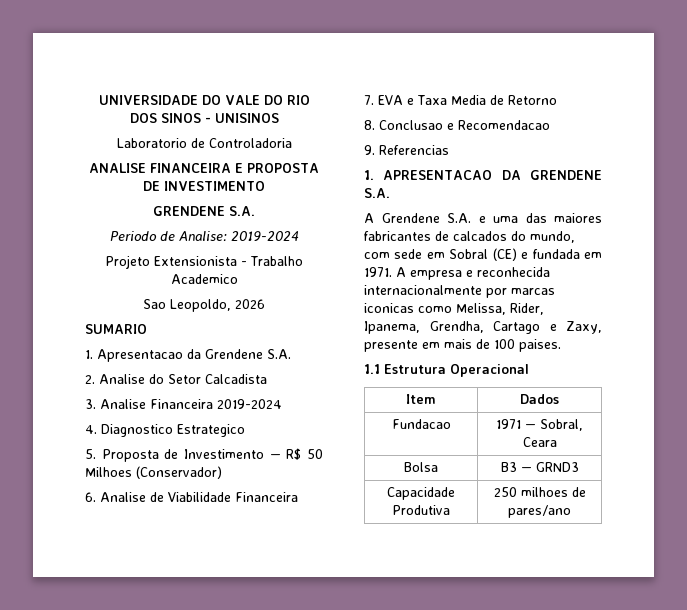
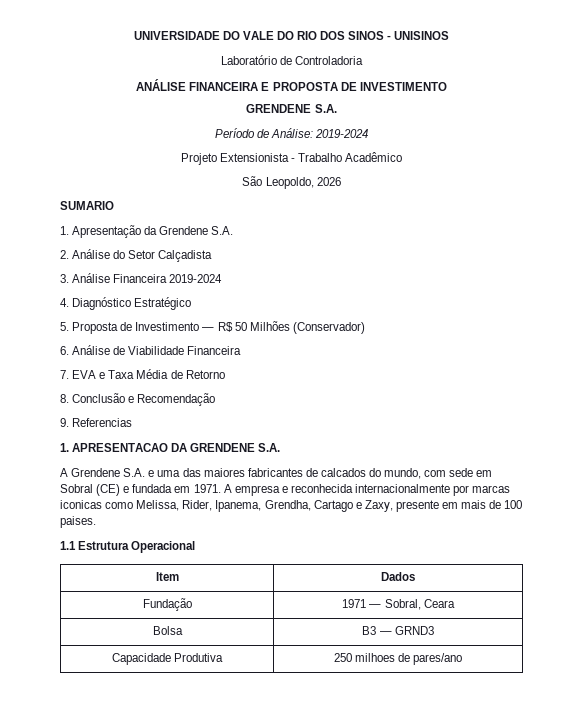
[116,138,187,148] Laboratorio -> [220,55,277,65] Laboratório
[89,163,146,173] ANALISE -> [136,79,187,91] ANÁLISE
[109,231,227,242] Periodo de Analise: -> [214,128,314,138] Período de Análise:
[170,274,238,284] [143,299,166,309] Academico // Sao -> [345,152,403,162] [242,176,263,186] Acadêmico // São
[97,349,183,362] Apresentacao -> [72,225,142,238] Apresentação
[99,374,145,384] Analise -> [72,249,111,259] Análise
[205,374,267,384] Calcadista -> [158,250,213,262] Calçadista
[100,399,146,409] Analise -> [72,273,111,283] Análise
[101,424,245,437] Diagnostico Estrategico -> [72,297,192,310] Diagnóstico Estratégico
[85,467,132,477] Milhoes -> [249,321,290,331] Milhões
[100,492,146,502] Analise -> [72,345,111,355] Análise
[451,95,486,105] Media -> [136,369,169,379] Média
[379,120,550,130] Conclusao e Recomendacao -> [72,393,216,406] Conclusão e Recomendação
[391,419,451,429] Fundacao -> [142,598,192,611] Fundação

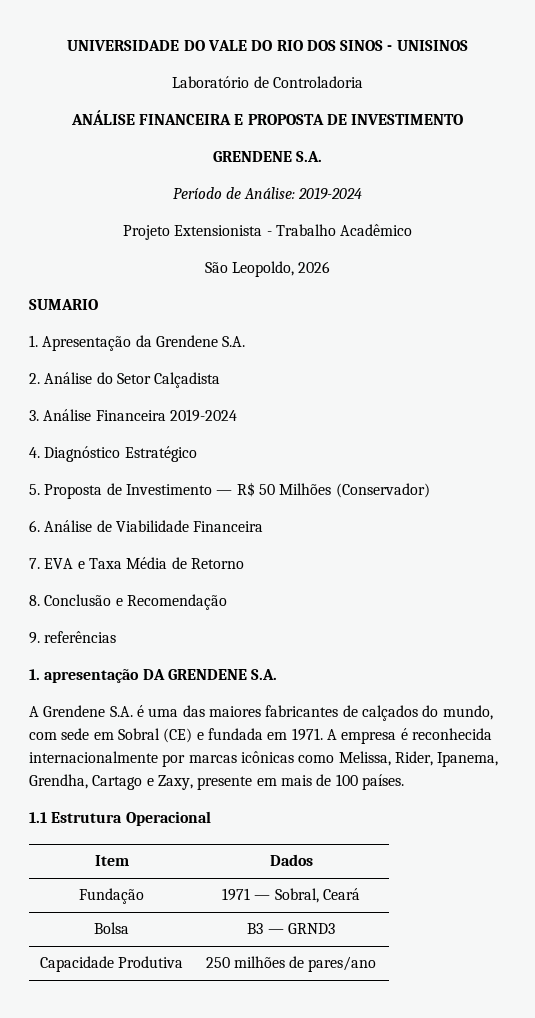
[72,418,133,427] [60,443,169,452] Referencias // 1. APRESENTACAO -> [44,631,117,643] [29,669,140,683] referências // 1. apresentação
[148,470,155,477] e -> [136,705,144,717] é
[320,468,366,477] calcados -> [361,705,418,721] calçados
[281,486,288,493] e -> [400,728,408,740] é
[60,500,102,509] iconicas -> [240,751,294,763] icônicas
[60,516,96,528] paises. -> [361,774,404,790] países.
[423,599,455,608] Ceara -> [322,888,360,900] Ceará
[354,653,395,662] milhoes -> [233,956,285,968] milhões

